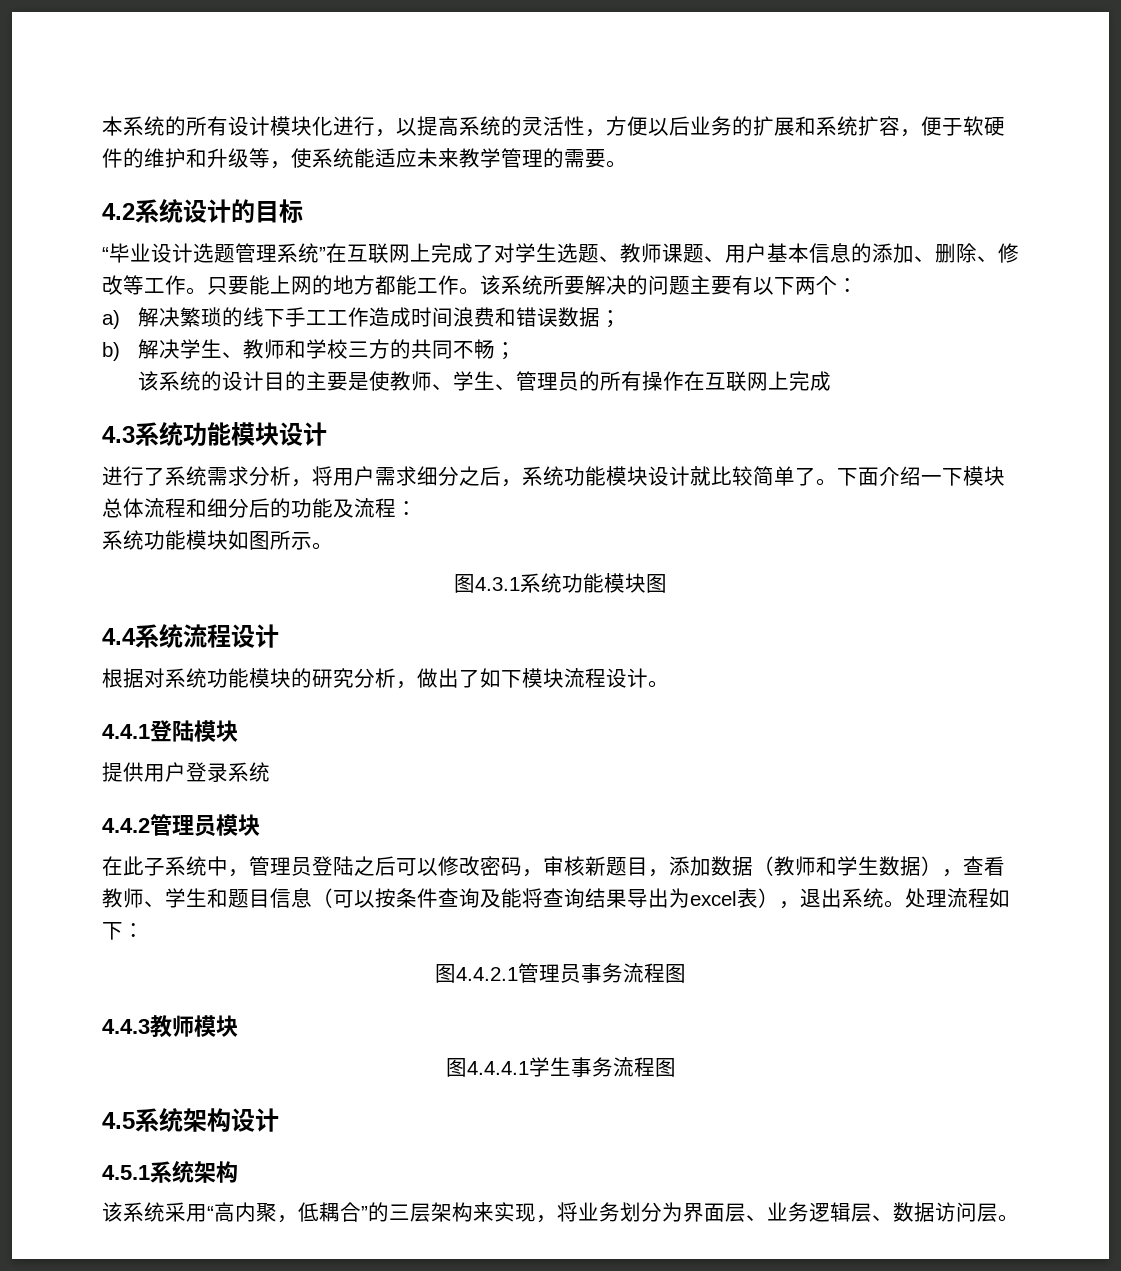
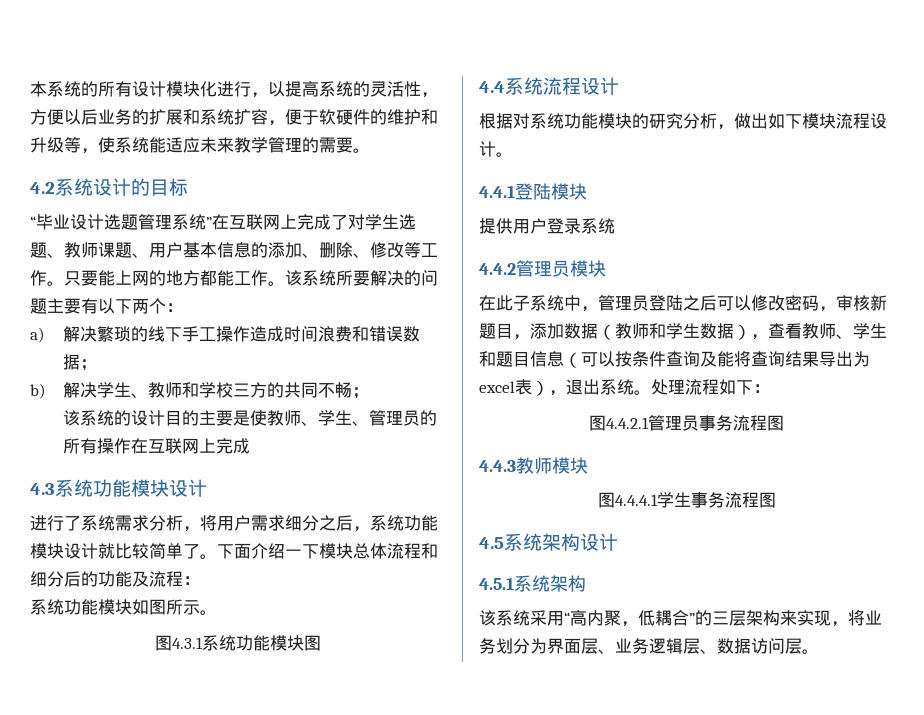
[326,310,348,325] 工 -> [216,326,234,342] 操
[459,669,480,688] 了 -> (768, 121) none

